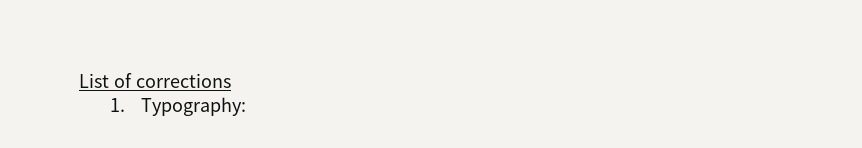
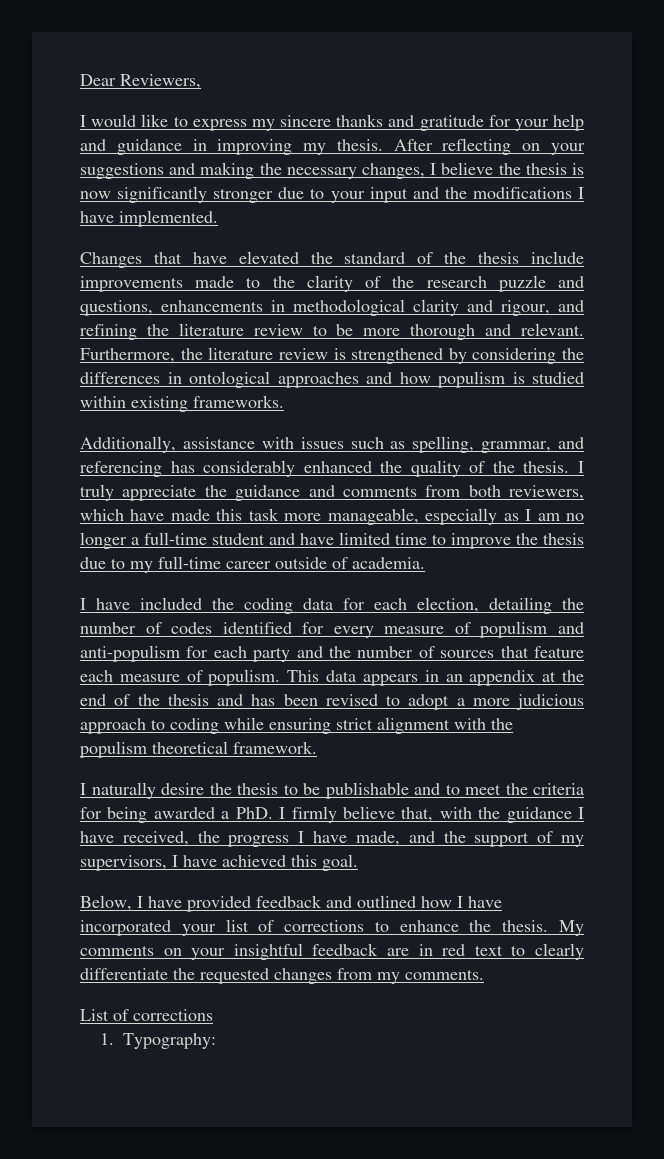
(79, 80) none -> [80,74,201,89] [80,114,585,131] [80,138,585,155] [80,162,584,179] [80,186,585,203] [80,210,218,227] [80,251,585,268] [80,275,584,292] [80,299,584,316] [80,323,585,340] [80,347,584,364] [80,371,584,388] [80,395,284,412] [80,436,584,453] [80,460,584,477] [80,484,584,501] [80,508,584,525] [80,532,584,549] [80,556,425,573] [80,597,584,614] [80,621,584,638] [80,645,584,662] [80,669,584,686] [80,694,584,710] [80,717,513,734] [80,741,317,758] [80,782,584,799] [80,806,585,823] [80,831,584,847] [80,854,358,871] [80,895,502,912] [80,919,584,936] [80,943,585,960] [80,968,484,984] Dear Reviewers, // I would like to express my sincere thanks and gratitude for your help and guidance in improving my thesis. After reflecting on your suggestions and making the necessary changes, I believe the thesis is now significantly stronger due to your input and the modifications I have implemented. // Changes that have elevated the standard of the thesis include improvements made to the clarity of the research puzzle and questions, enhancements in methodological clarity and rigour, and refining the literature review to be more thorough and relevant. Furthermore, the literature review is strengthened by considering the differences in ontological approaches and how populism is studied within existing frameworks. // Additionally, assistance with issues such as spelling, grammar, and referencing has considerably enhanced the quality of the thesis. I truly appreciate the guidance and comments from both reviewers, which have made this task more manageable, especially as I am no longer a full-time student and have limited time to improve the thesis due to my full-time career outside of academia. // I have included the coding data for each election, detailing the number of codes identified for every measure of populism and anti-populism for each party and the number of sources that feature each measure of populism. This data appears in an appendix at the end of the thesis and has been revised to adopt a more judicious approach to coding while ensuring strict alignment with the populism theoretical framework. // I naturally desire the thesis to be publishable and to meet the criteria for being awarded a PhD. I firmly believe that, with the guidance I have received, the progress I have made, and the support of my supervisors, I have achieved this goal. // Below, I have provided feedback and outlined how I have incorporated your list of corrections to enhance the thesis. My comments on your insightful feedback are in red text to clearly differentiate the requested changes from my comments. //

